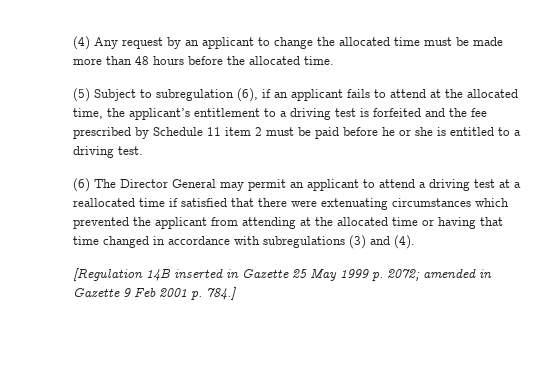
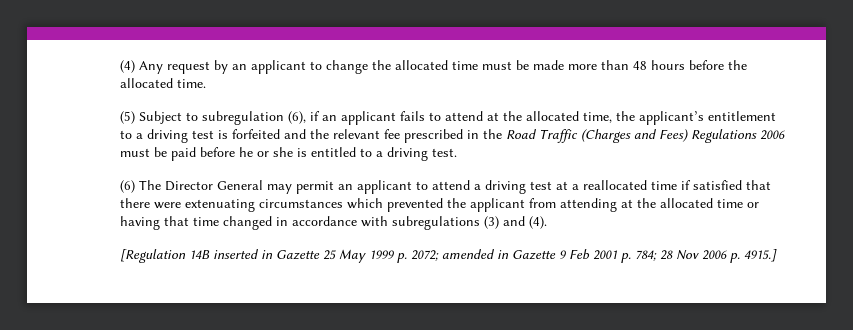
(467, 112) none -> [332,129,380,139] relevant
[134,127,262,139] by Schedule 11 item 2 -> [466,129,785,143] in the Road Traffic (Charges and Fees) Regulations 2006
[205,287,236,300] 784.] -> [634,249,777,263] 784; 28 Nov 2006 p. 4915.]

